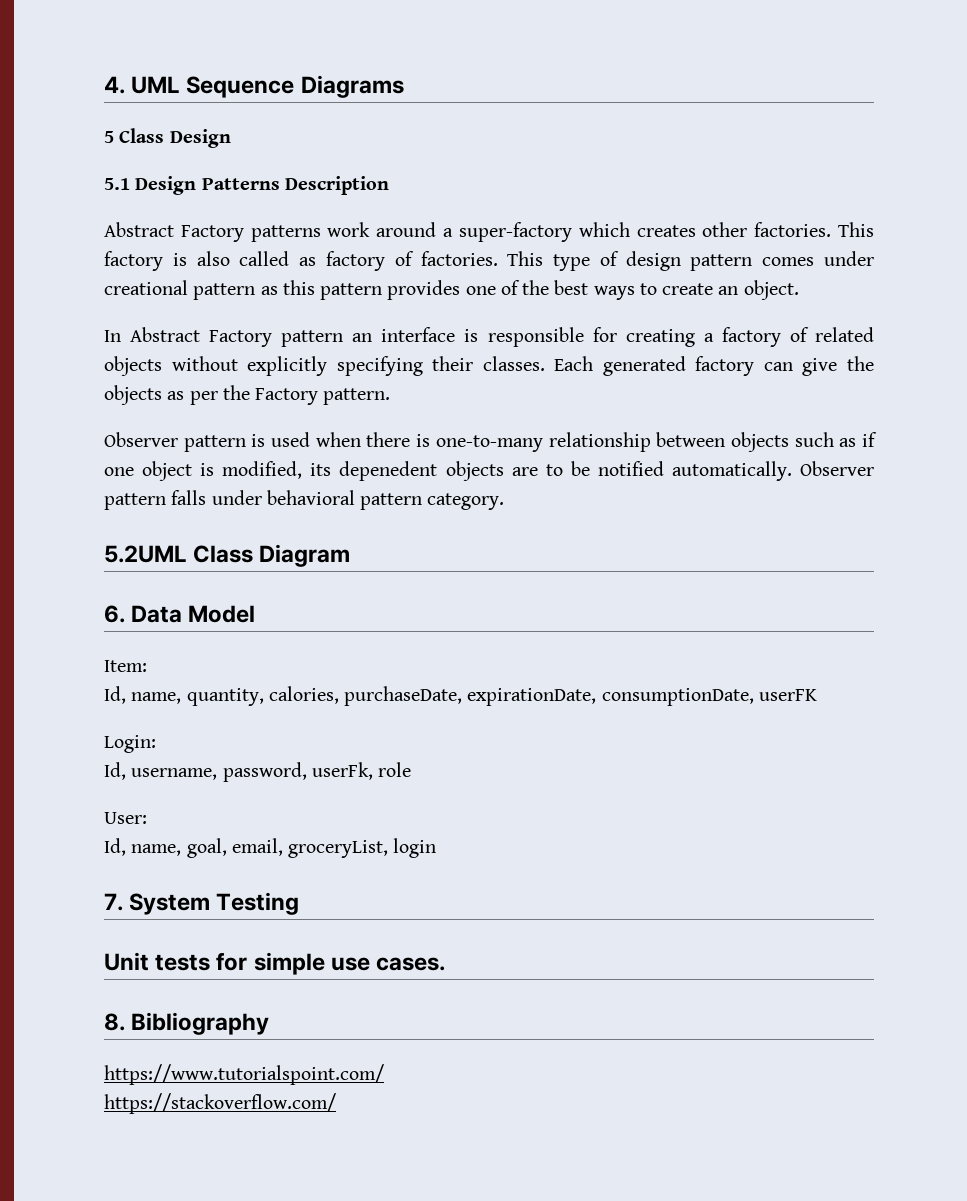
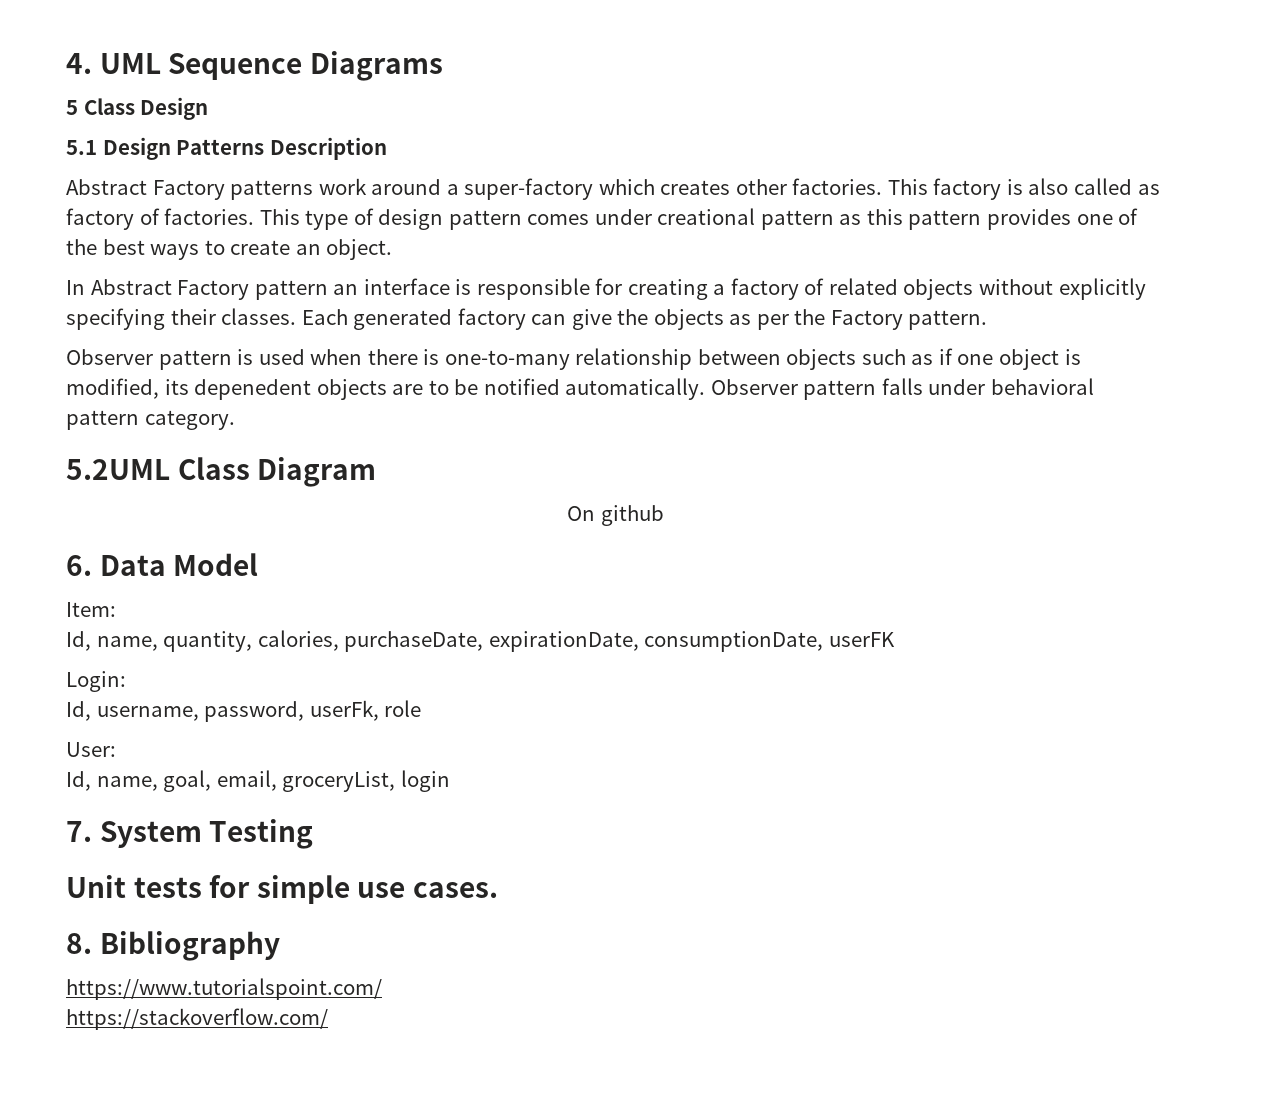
(351, 555) none -> [567,505,664,526] // On github

